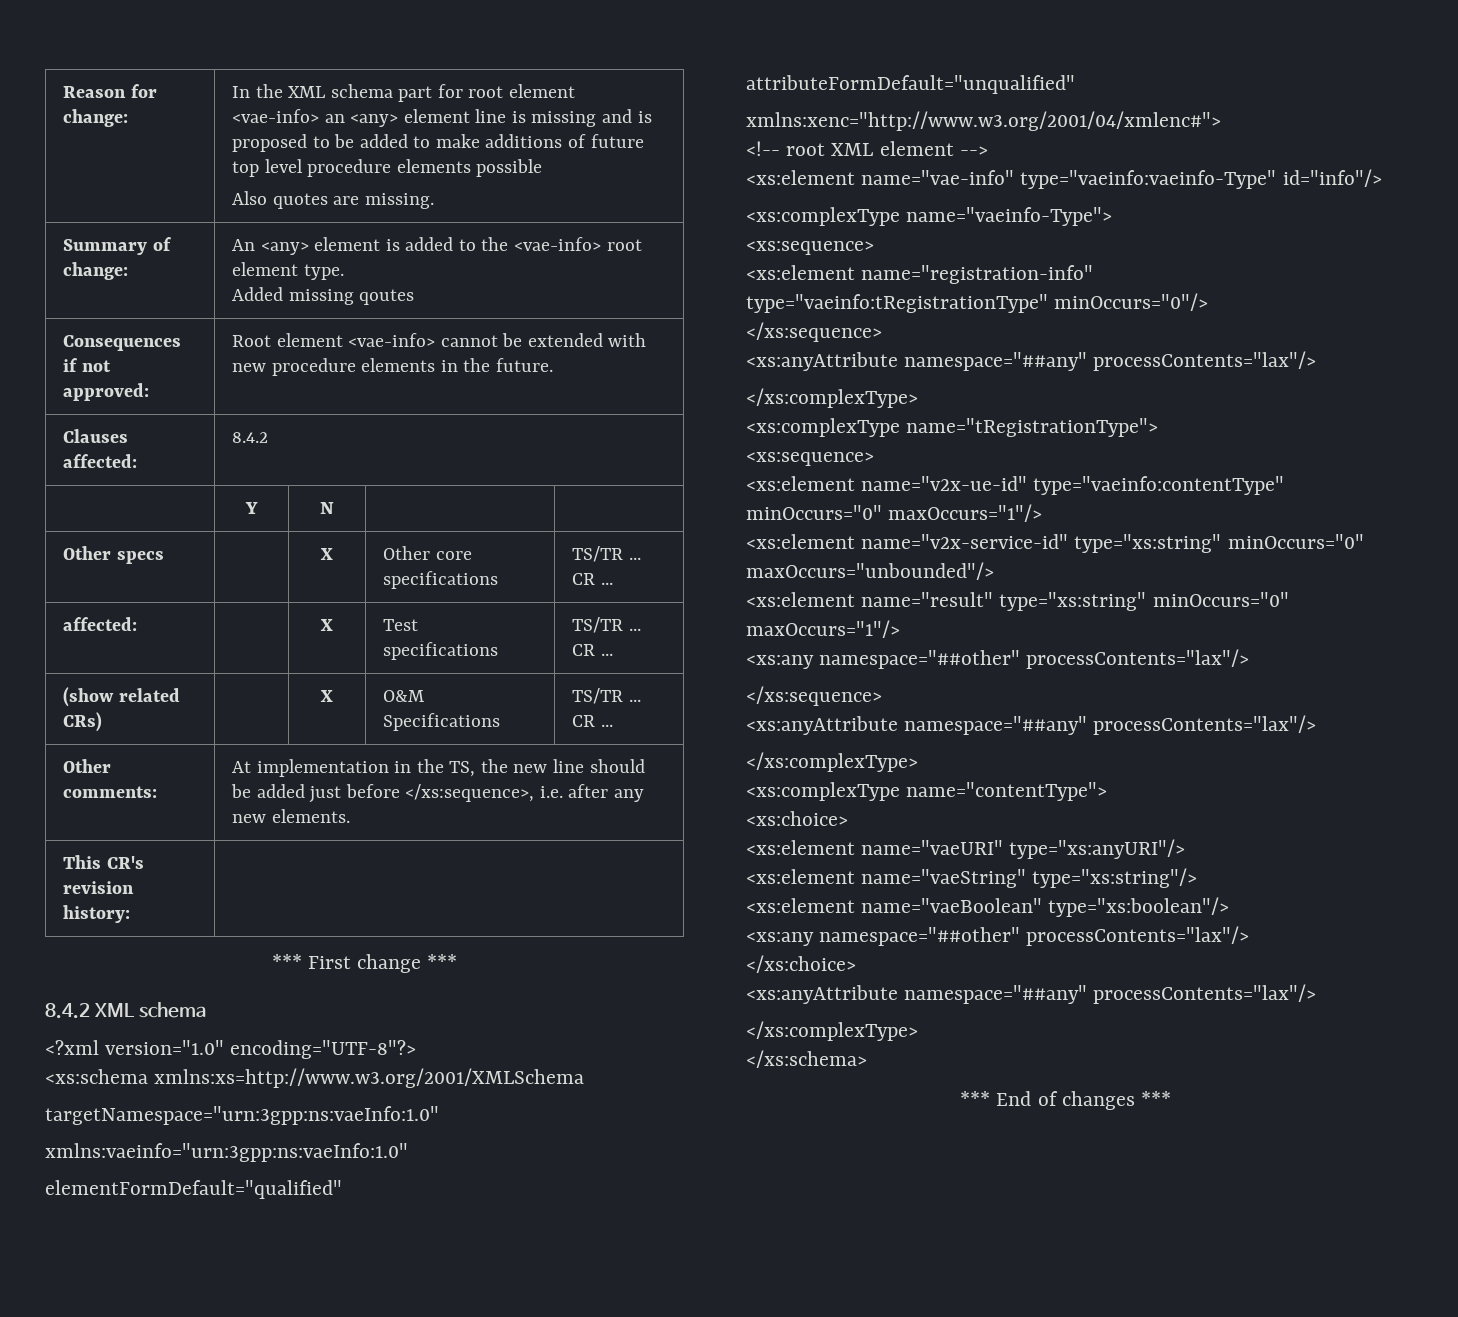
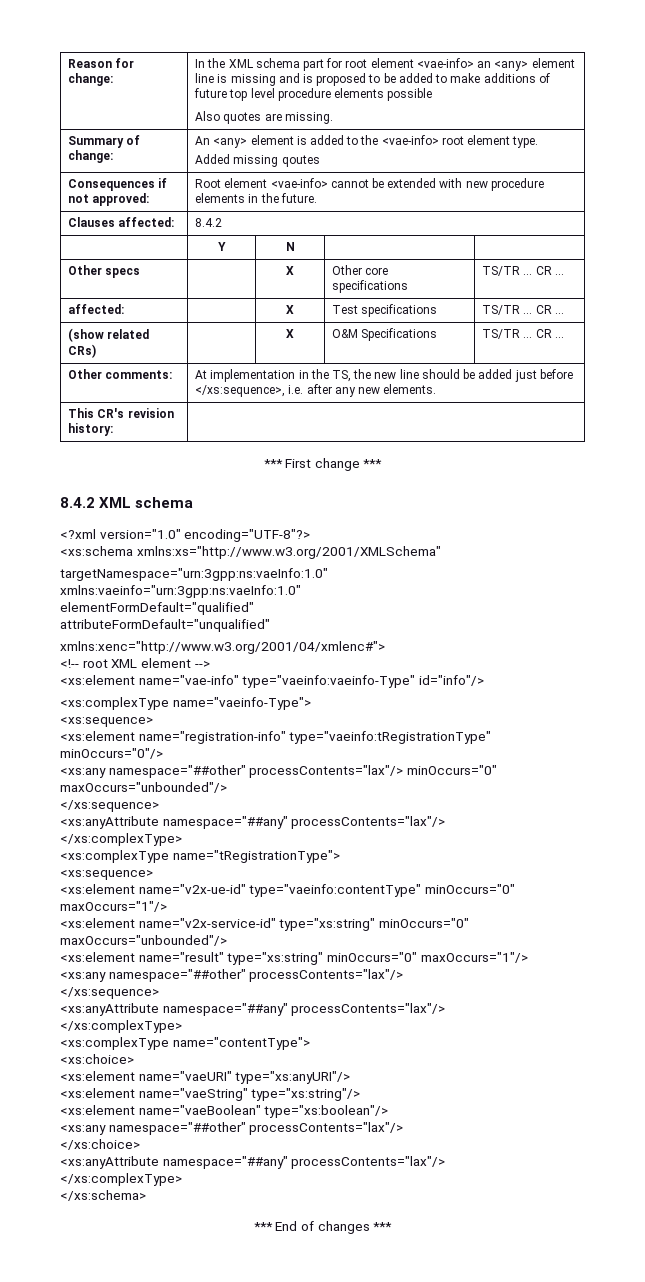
[154,1068,585,1088] xmlns:xs=http://www.w3.org/2001/XMLSchema -> [136,546,441,559] xmlns:xs="http://www.w3.org/2001/XMLSchema"
(1209, 302) none -> [60,765,497,778] [60,782,227,793] // <xs:any namespace="##other" processContents="lax"/> minOccurs="0" maxOccurs="unbounded"/>

